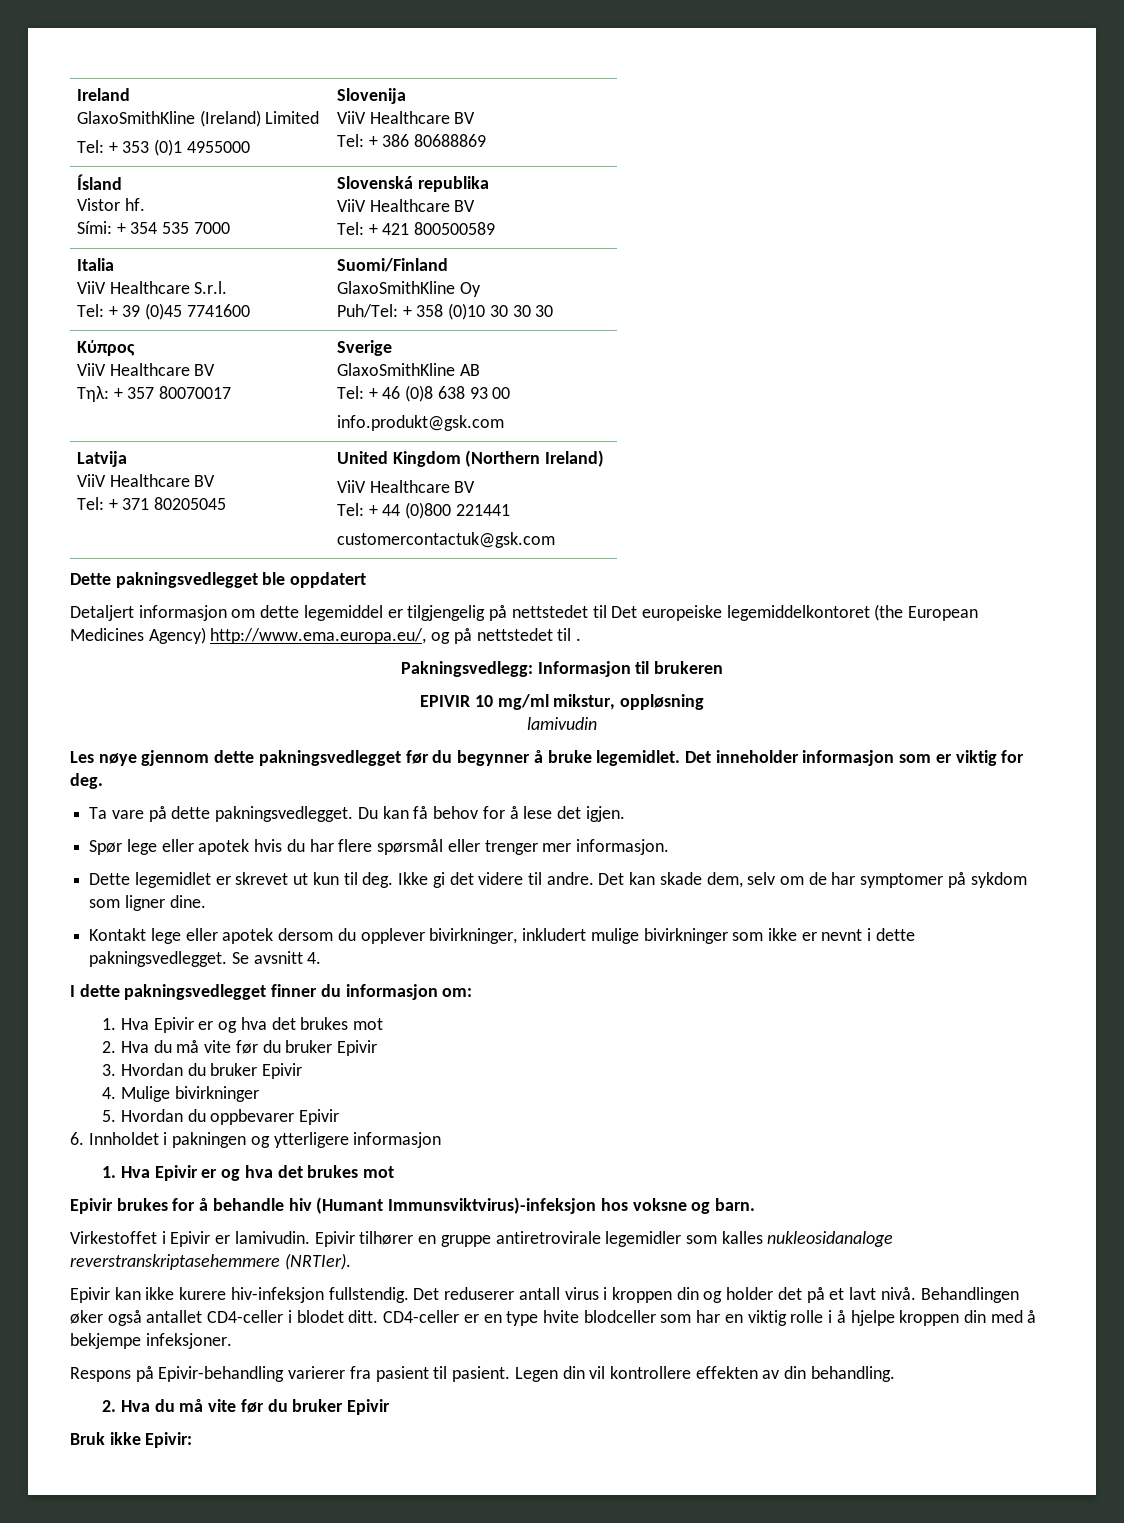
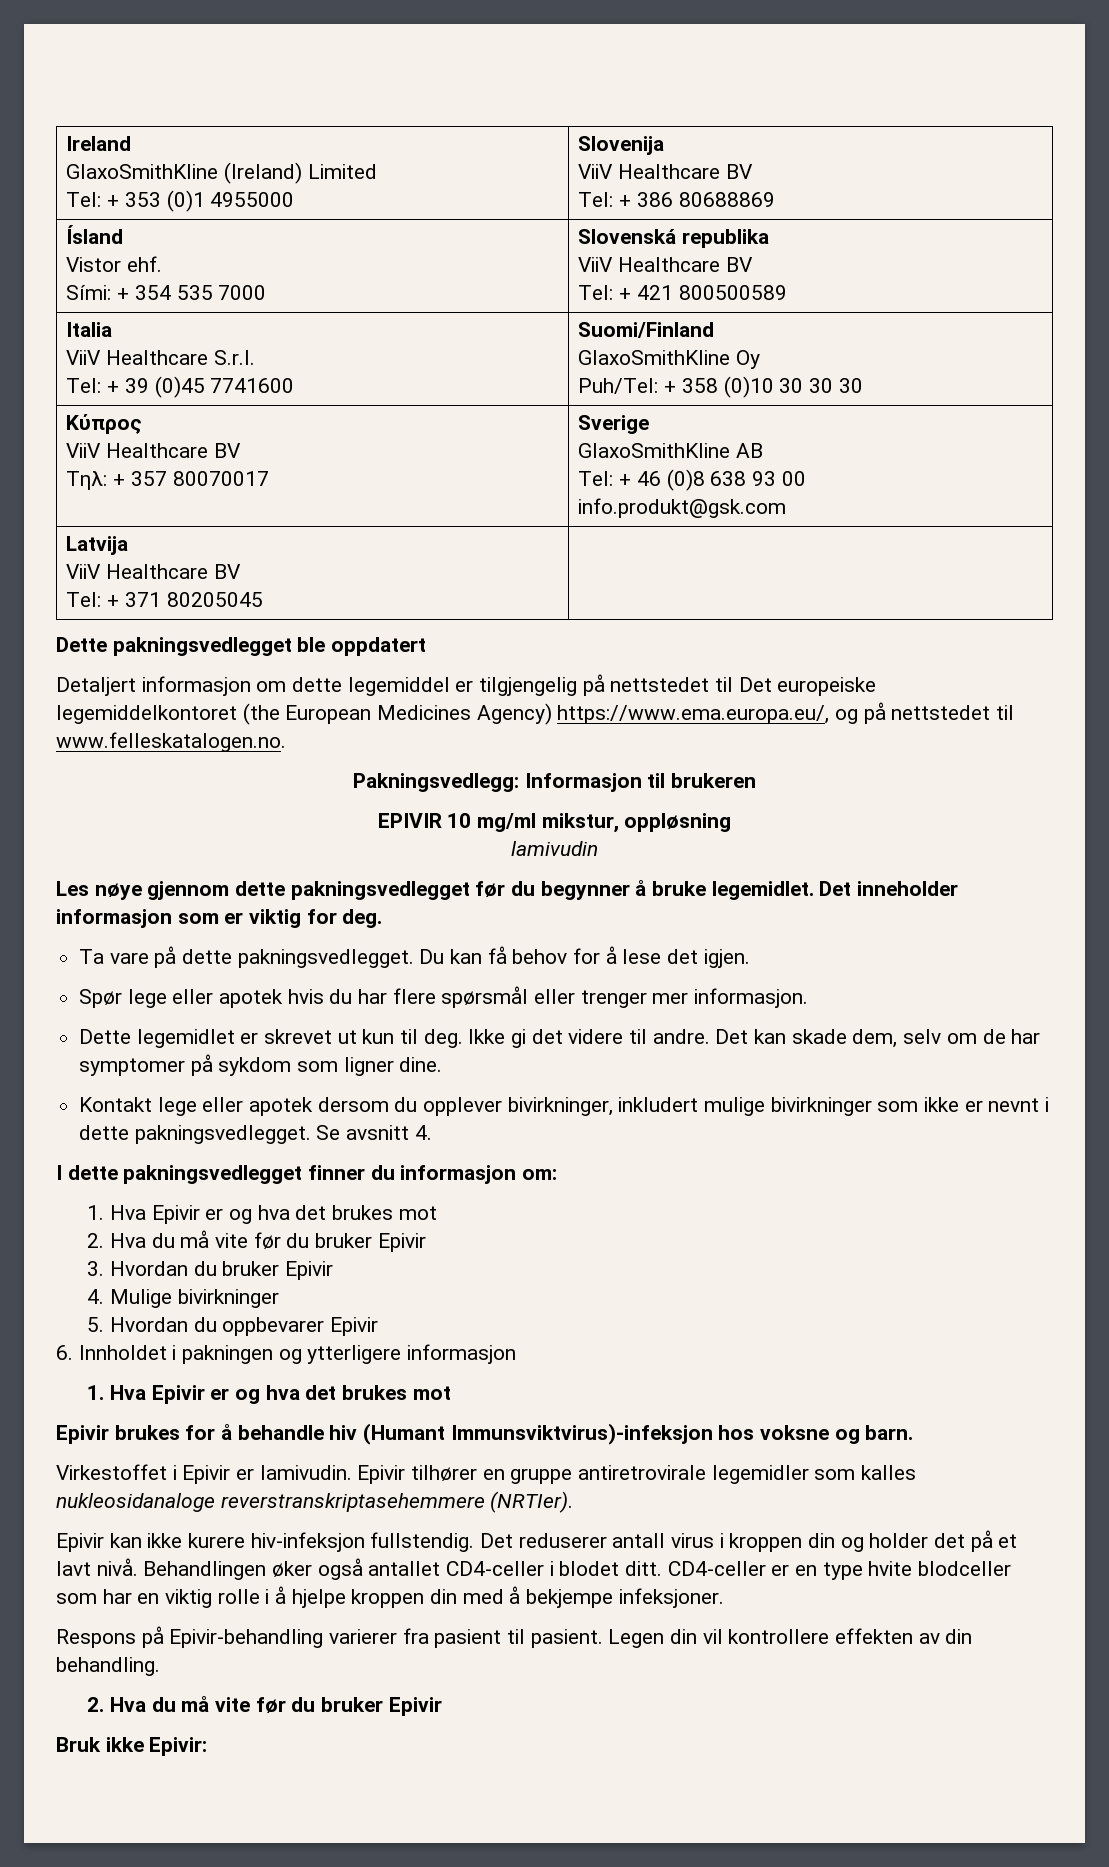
[124,198,145,211] hf. -> [127,256,163,272] ehf.
[337,450,605,467] [337,480,476,493] [337,502,510,519] [337,532,556,548] United Kingdom (Northern Ireland) // ViiV Healthcare BV // Tel: + 44 (0)800 221441 // customercontactuk@gsk.com -> (263, 599) none
[210,628,427,644] http://www.ema.europa.eu/, -> [557,705,830,724] https://www.ema.europa.eu/,
[576,638,582,641] . -> [56,732,286,752] www.felleskatalogen.no.

